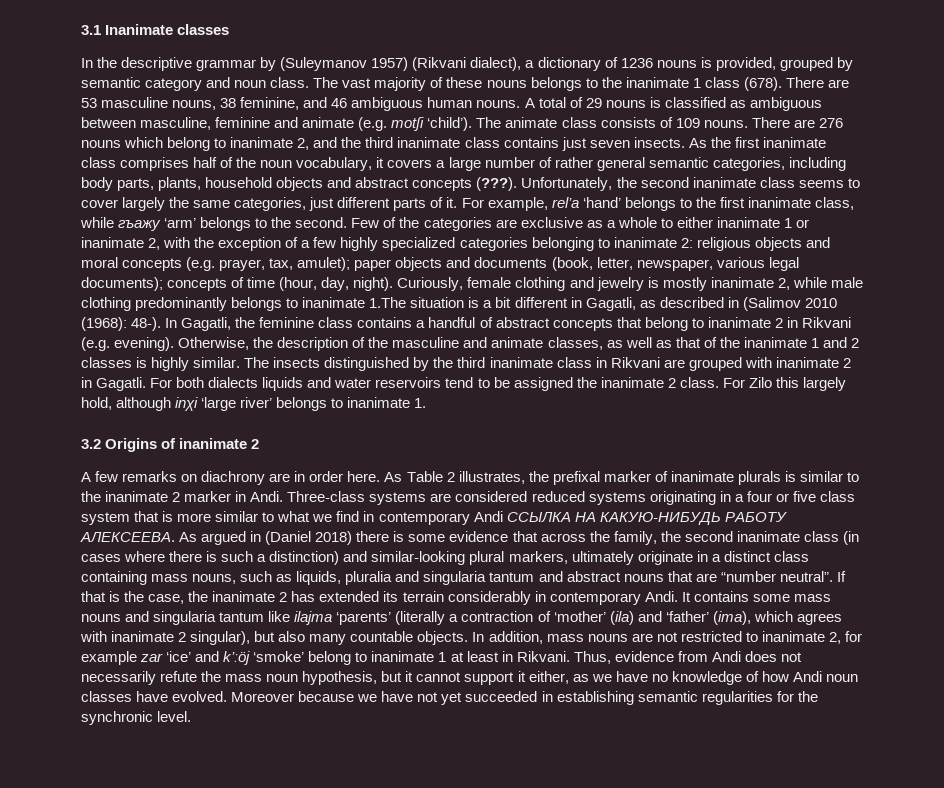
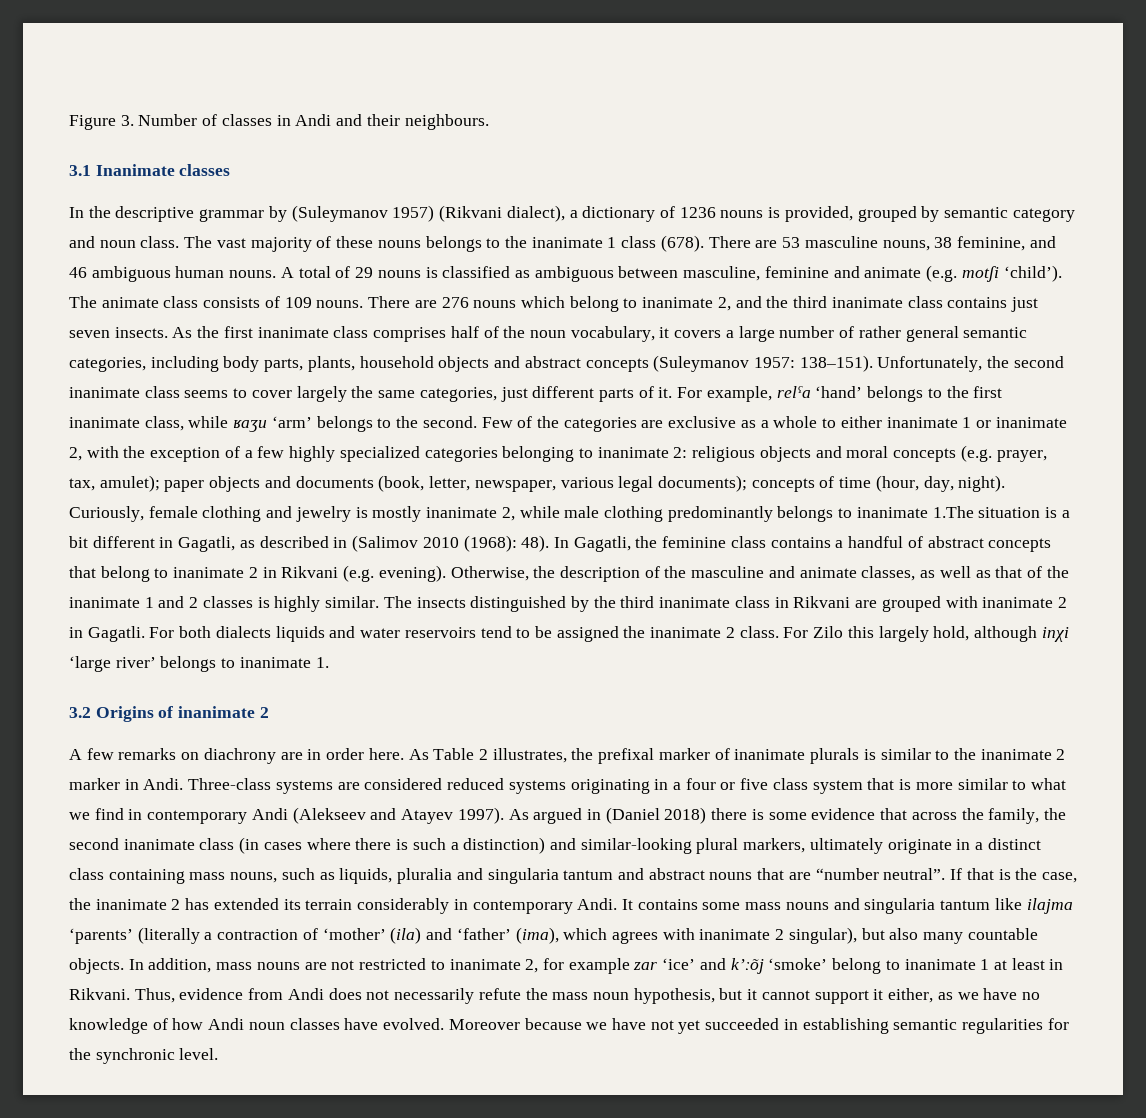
(81, 30) none -> [69,114,489,130] Figure 3. Number of classes in Andi and their neighbours. //
[476,177,518,191] (???). -> [653,355,873,372] (Suleymanov 1957: 138–151).
[551,197,579,208] rel’a -> [776,386,811,398] relˤa
[118,220,162,231] гъажу -> [233,420,268,432] ʁaʒu
[131,317,162,331] 48-). -> [521,535,550,552] 48).
[506,512,787,525] [80,532,175,542] ССЫЛКА НА КАКУЮ-НИБУДЬ РАБОТУ АЛЕКСЕЕВА. -> [292,807,504,824] (Alekseev and Atayev 1997).
[223,651,251,665] k’ːöj -> [730,958,764,974] k’ːõj

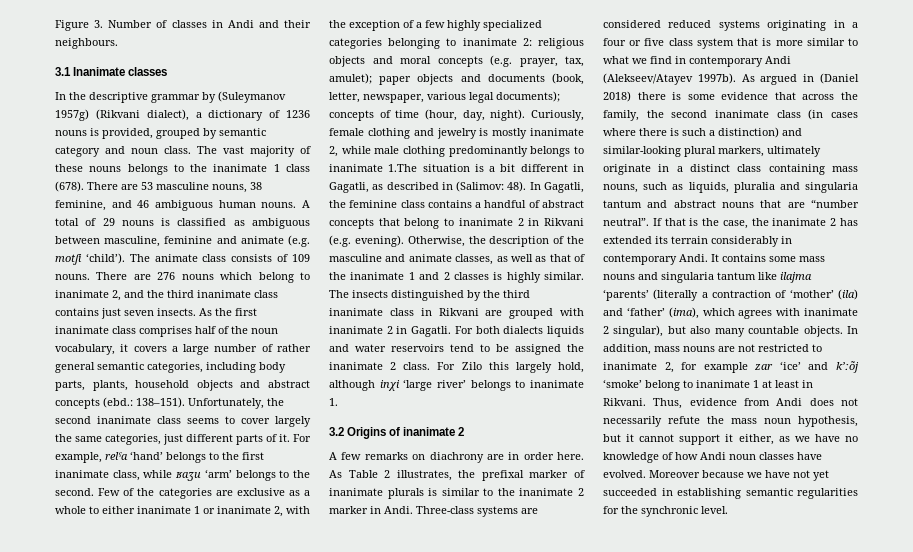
[392,205,435,222] 1957) -> [55,109,89,121] 1957g)
[653,355,795,372] (Suleymanov 1957: -> [103,397,133,408] (ebd.:
[352,535,517,552] (Salimov 2010 (1968): -> [456,181,505,192] (Salimov:
[292,807,504,824] (Alekseev and Atayev 1997). -> [603,73,736,85] (Alekseev/Atayev 1997b).

